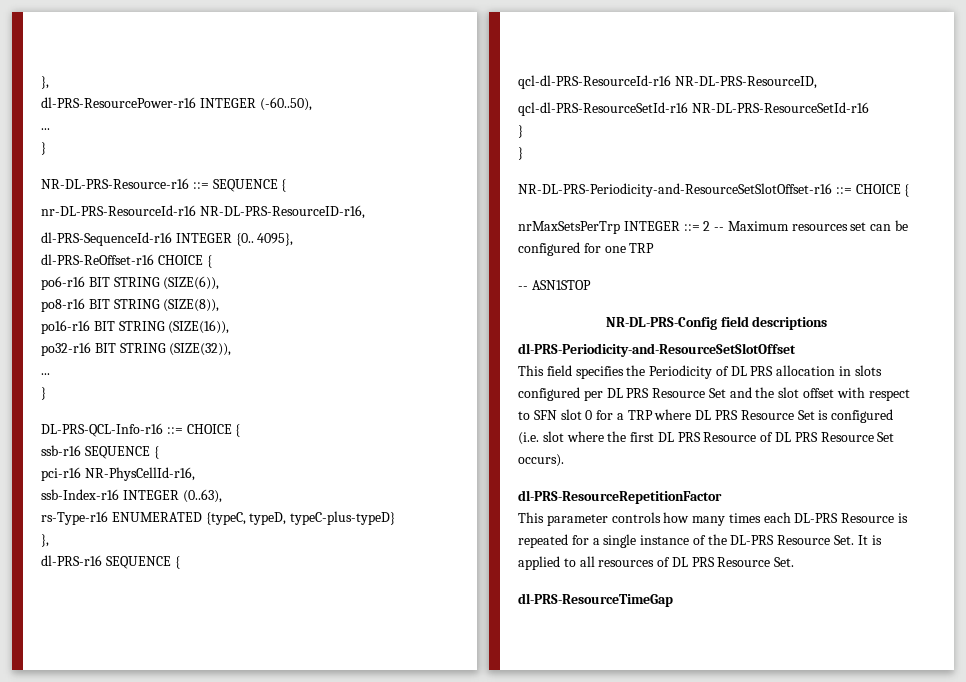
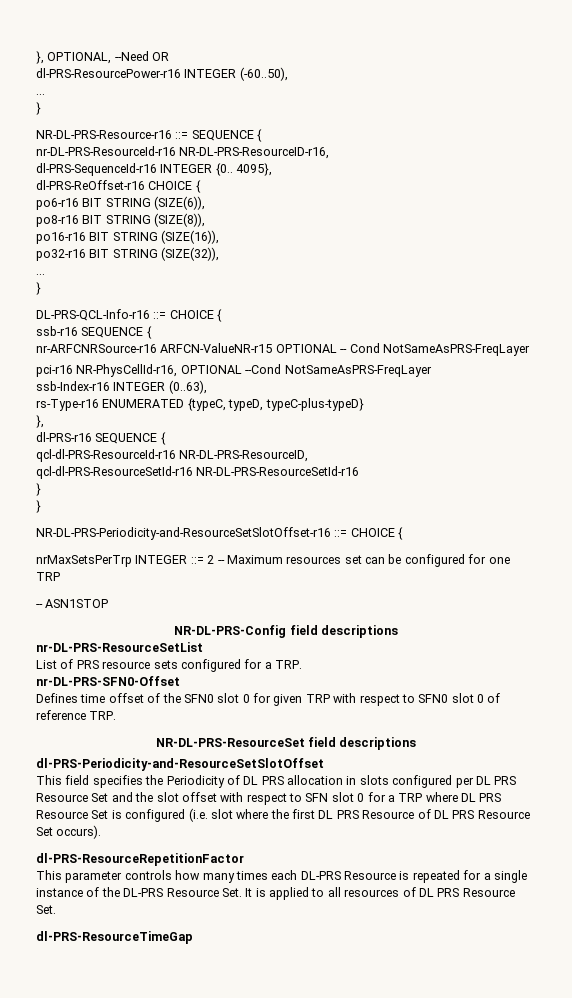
[41,76,49,89] }, -> [36,51,170,64] }, OPTIONAL, --Need OR
(159, 452) none -> [36,343,530,356] // nr-ARFCNRSource-r16 ARFCN-ValueNR-r15 OPTIONAL -- Cond NotSameAsPRS-FreqLayer
(195, 474) none -> [180,364,432,377] OPTIONAL --Cond NotSameAsPRS-FreqLayer
(828, 323) none -> [36,642,203,652] [36,659,302,672] [36,676,180,686] [36,693,501,706] [36,710,117,720] [155,737,417,750] // nr-DL-PRS-ResourceSetList // List of PRS resource sets configured for a TRP. // nr-DL-PRS-SFN0-Offset // Defines time offset of the SFN0 slot 0 for given TRP with respect to SFN0 slot 0 of reference TRP. // NR-DL-PRS-ResourceSet field descriptions

